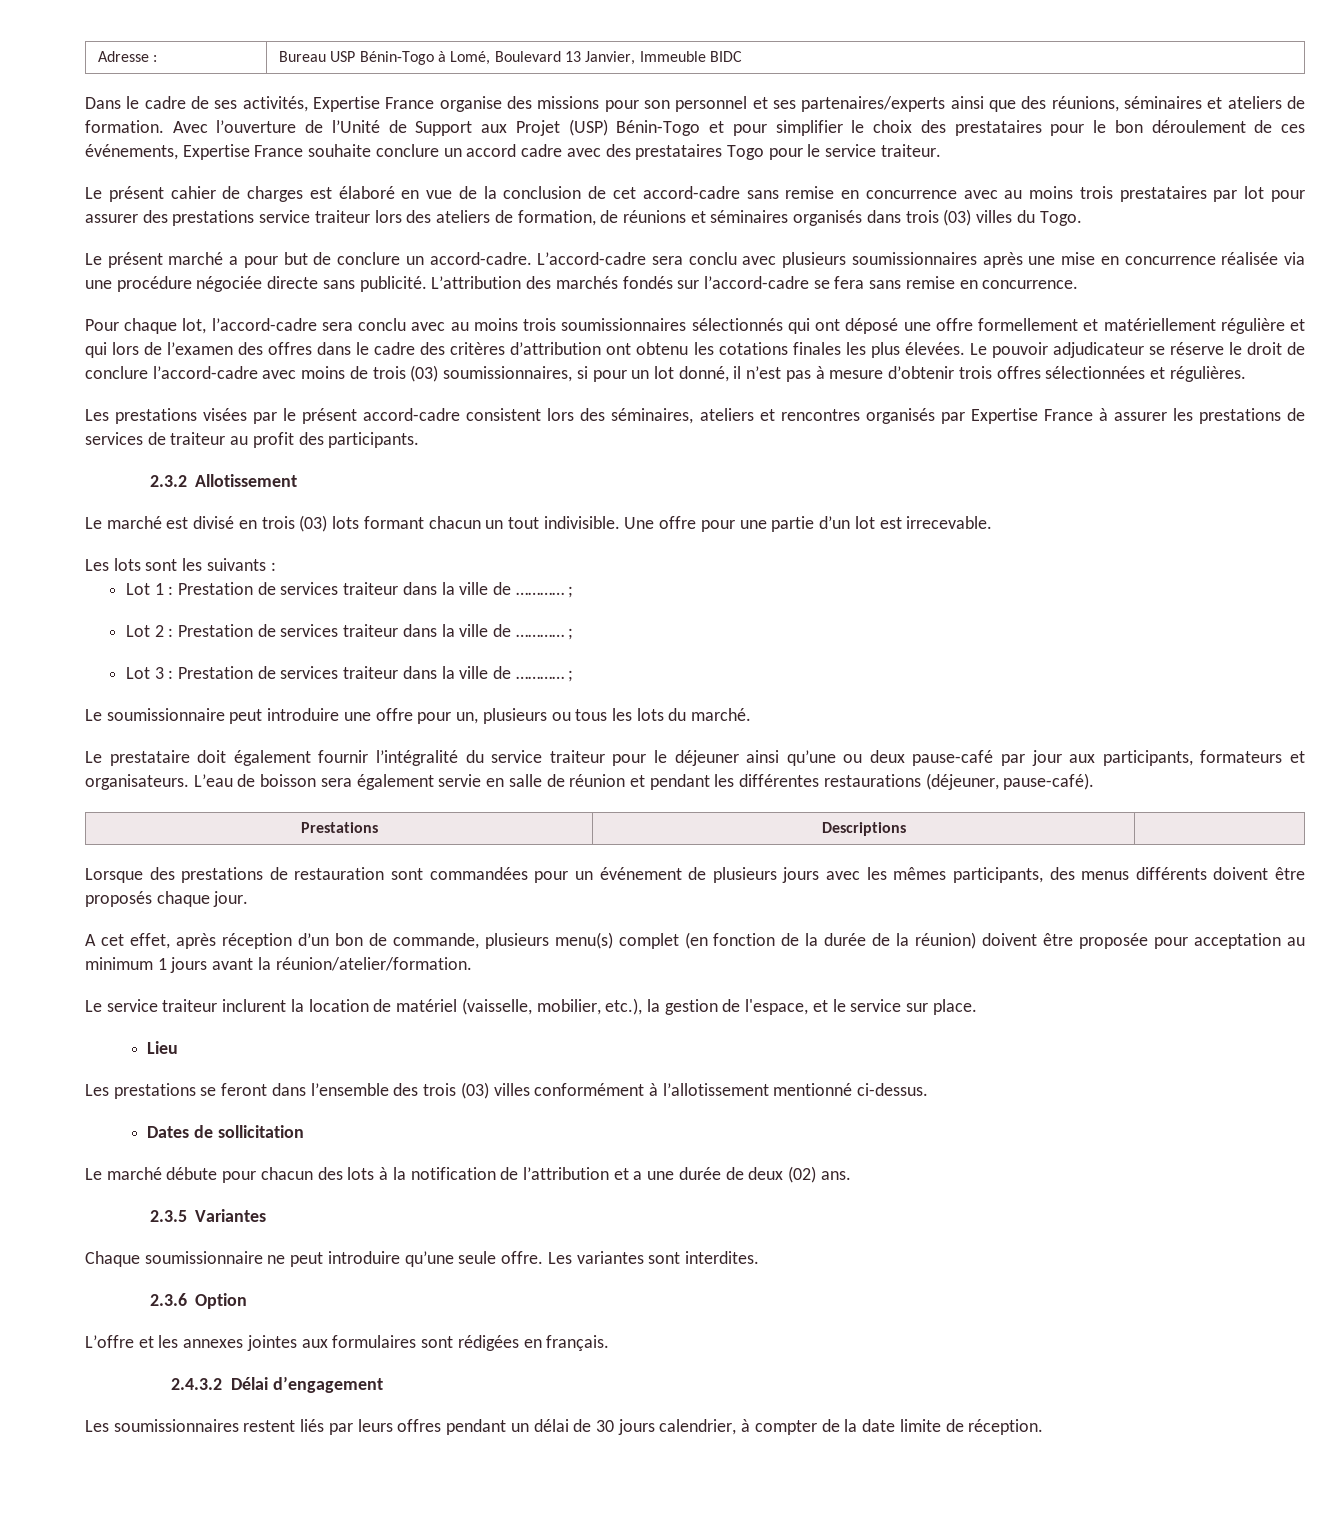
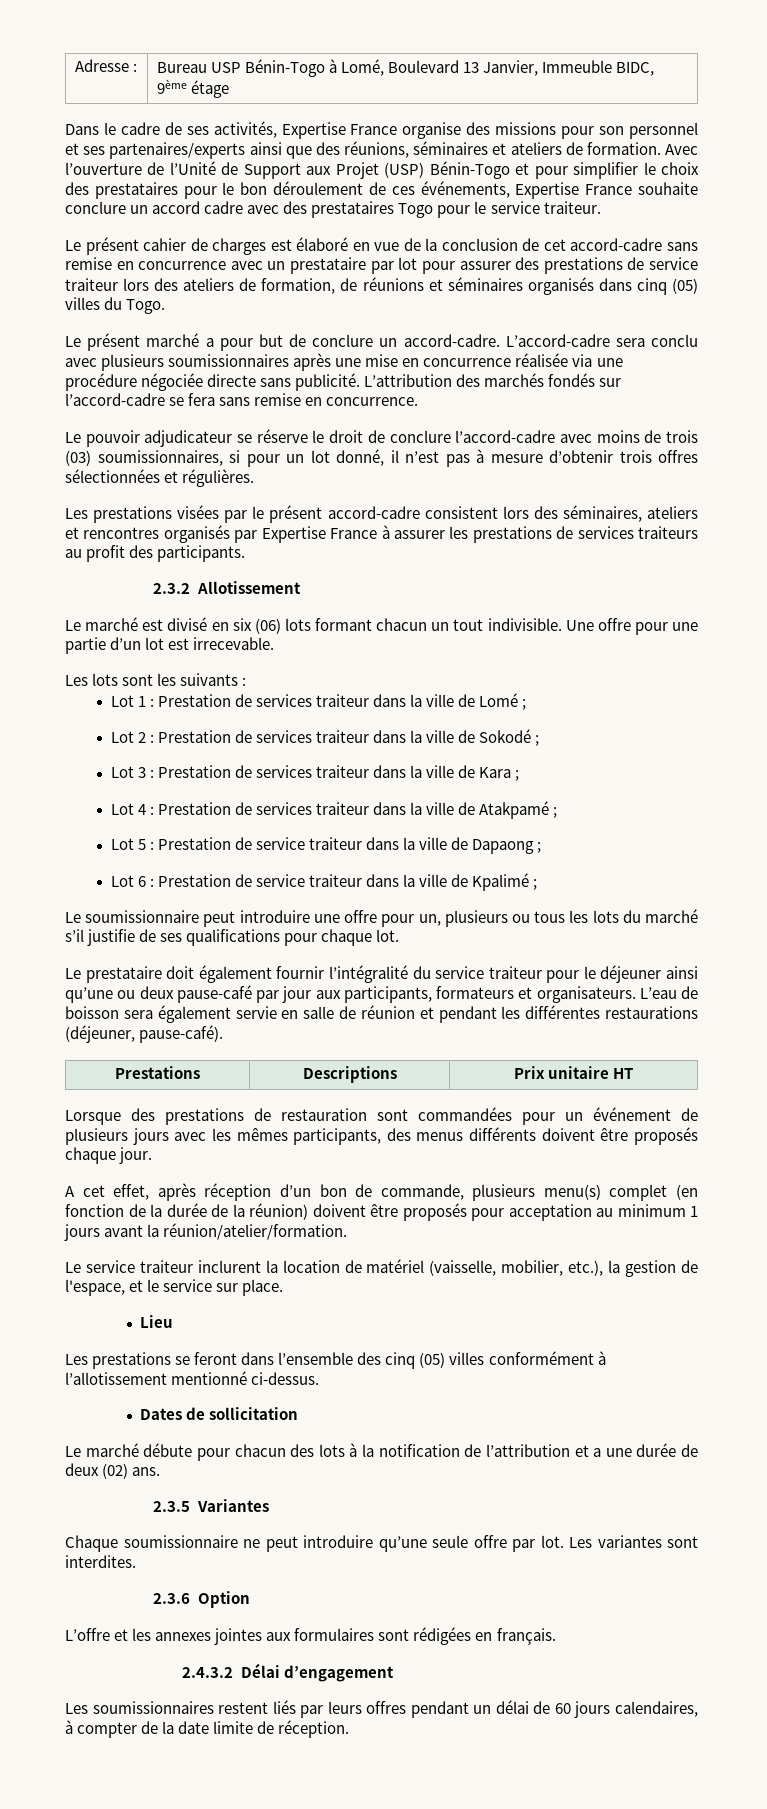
[709,51,742,62] BIDC -> [616,62,655,76] [156,79,229,98] BIDC, 9ème étage
[1004,186,1207,202] au moins trois prestataires -> [267,257,367,274] un prestataire
(255, 218) none -> [627,257,645,270] de
[905,209,972,226] trois (03) -> [636,278,699,295] cinq (05)
[85,318,1306,334] [85,342,965,358] Pour chaque lot, l’accord-cadre sera conclu avec au moins trois soumissionnaires sélectionnés qui ont déposé une offre formellement et matériellement régulière et qui lors de l’examen des offres dans le cadre des critères d’attribution ont obtenu les cotations finales les plus élevées. -> (419, 401) none
[147,432,226,445] de traiteur -> [638,526,698,539] traiteurs
[261,515,328,532] trois (03) -> [232,618,281,634] six (06)
[515,592,564,595] ………… -> [479,693,519,707] Lomé
[515,634,564,637] ………… -> [479,729,532,743] Sokodé
[515,676,564,679] ………… -> [479,767,520,781] [110,801,558,819] [110,837,542,854] [110,873,530,891] Kara ; // Lot 4 : Prestation de services traiteur dans la ville de Atakpamé ; // Lot 5 : Prestation de service traiteur dans la ville de Dapaong ; // Lot 6 : Prestation de service traiteur dans la ville de Kpalimé
[691,708,752,721] marché. -> [644,909,698,923] [65,929,400,946] marché s’il justifie de ses qualifications pour chaque lot.
(906, 829) none -> [513,1066,634,1079] Prix unitaire HT
[1079,933,1149,949] proposée -> [402,1203,467,1221] proposés
[423,1082,489,1099] trois (03) -> [385,1352,446,1369] cinq (05)
[501,1251,544,1264] offre. -> [473,1535,564,1552] offre par lot.
[595,1419,737,1435] 30 jours calendrier, -> [554,1701,699,1718] 60 jours calendaires,

